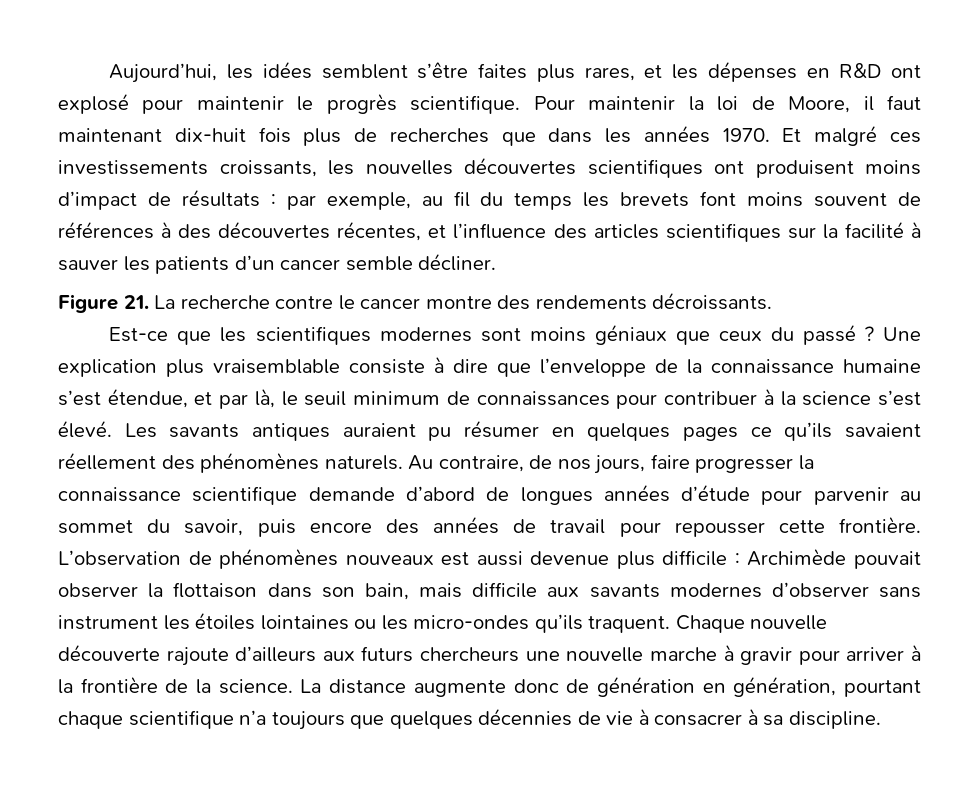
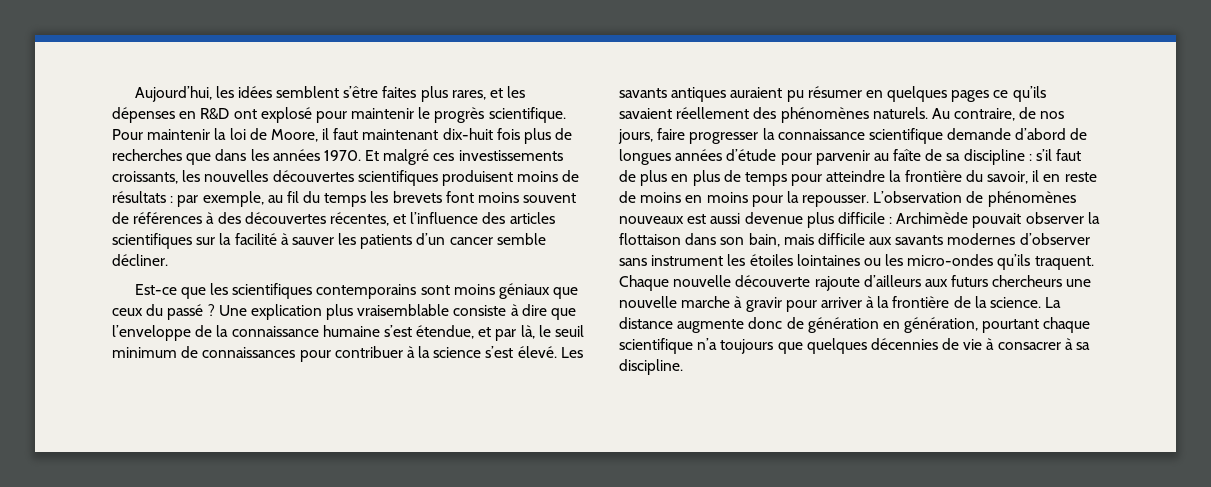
[714,161,744,174] ont -> (438, 178) none
[58,191,137,210] d’impact -> (559, 176) none
[58,292,773,313] // Figure 21. La recherche contre le cancer montre des rendements décroissants. -> (168, 260) none
[379,327,472,342] modernes -> [316,284,417,299] contemporains
[58,516,921,537] sommet du savoir, puis encore des années de travail pour repousser cette frontière. -> [893,149,1082,165] [619,170,1097,186] [619,191,870,207] faîte de sa discipline : s’il faut de plus en plus de temps pour atteindre la frontière du savoir, il en reste de moins en moins pour la repousser.

